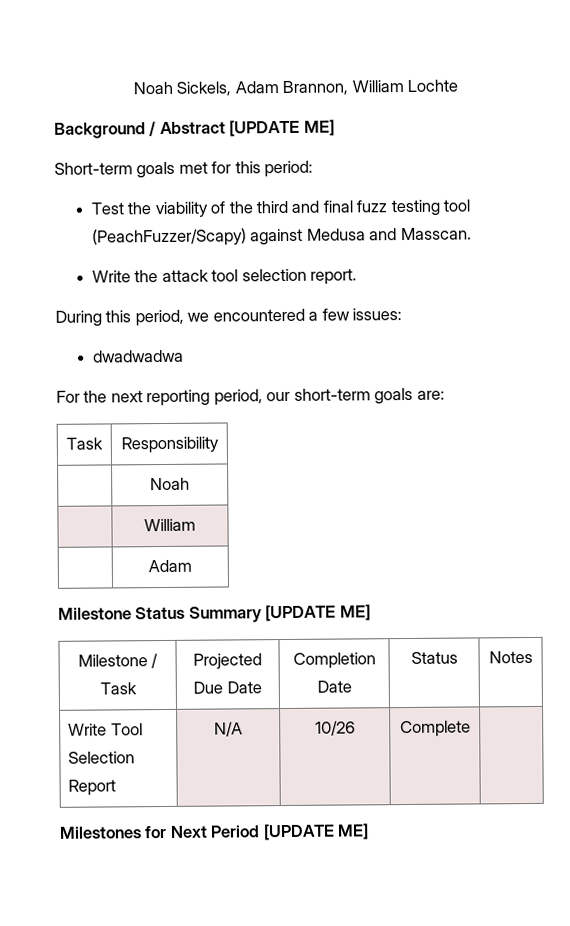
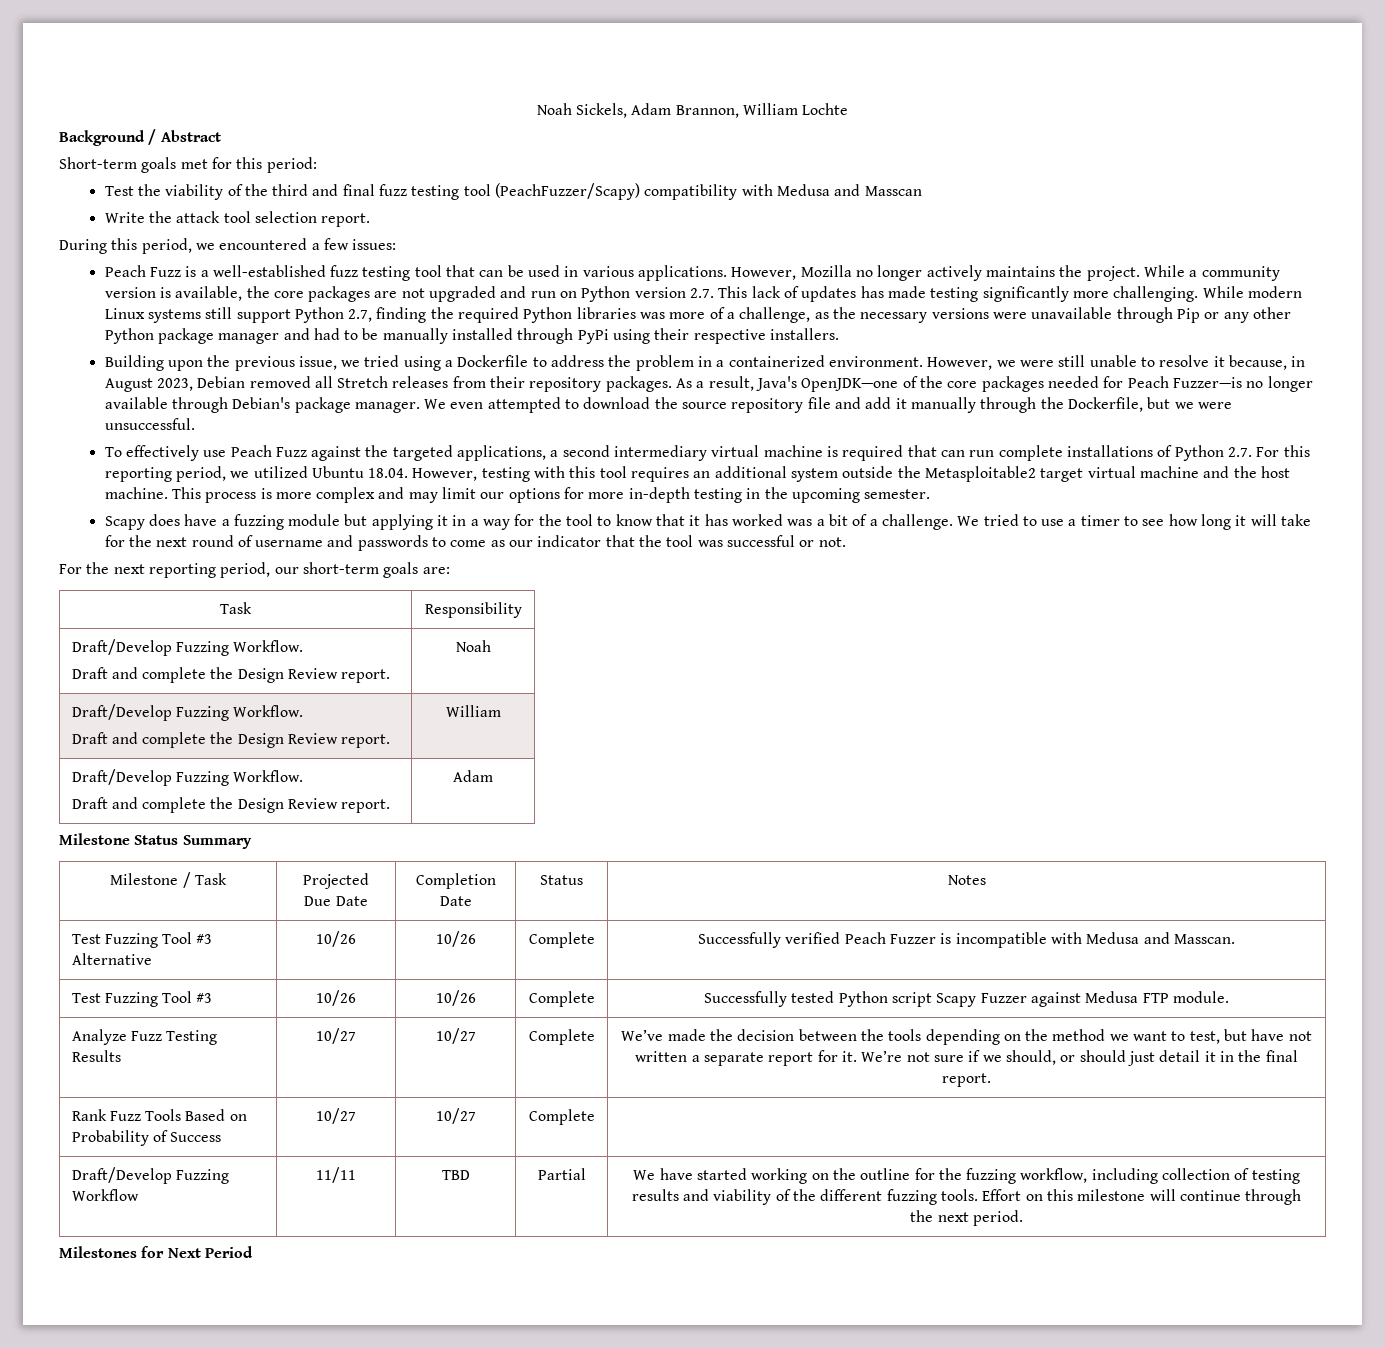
[229,119,335,137] [UPDATE ME] -> (221, 136) none
[250,227,472,246] against Medusa and Masscan. -> [644,184,922,200] compatibility with Medusa and Masscan
[92,349,184,363] dwadwadwa -> [104,265,1280,281] [104,286,1302,302] [104,307,1291,323] [104,328,840,344] [104,355,1306,371] [104,376,1313,392] [104,397,1232,413] [104,418,195,430] [104,445,1310,461] [104,466,1290,482] [104,487,931,503] [104,514,1312,530] [104,535,846,551] Peach Fuzz is a well-established fuzz testing tool that can be used in various applications. However, Mozilla no longer actively maintains the project. While a community version is available, the core packages are not upgraded and run on Python version 2.7. This lack of updates has made testing significantly more challenging. While modern Linux systems still support Python 2.7, finding the required Python libraries was more of a challenge, as the necessary versions were unavailable through Pip or any other Python package manager and had to be manually installed through PyPi using their respective installers. // Building upon the previous issue, we tried using a Dockerfile to address the problem in a containerized environment. However, we were still unable to resolve it because, in August 2023, Debian removed all Stretch releases from their repository packages. As a result, Java's OpenJDK—one of the core packages needed for Peach Fuzzer—is no longer available through Debian's package manager. We even attempted to download the source repository file and add it manually through the Dockerfile, but we were unsuccessful. // To effectively use Peach Fuzz against the targeted applications, a second intermediary virtual machine is required that can run complete installations of Python 2.7. For this reporting period, we utilized Ubuntu 18.04. However, testing with this tool requires an additional system outside the Metasploitable2 target virtual machine and the host machine. This process is more complex and may limit our options for more in-depth testing in the upcoming semester. // Scapy does have a fuzzing module but applying it in a way for the tool to know that it has worked was a bit of a challenge. We tried to use a timer to see how long it will take for the next round of username and passwords to come as our indicator that the tool was successful or not.
[150,477,190,491] [144,518,196,532] | Noah // | William // -> [71,639,304,656] [71,667,391,683] [455,640,491,652] [71,704,304,721] [71,732,391,748] [445,705,501,717] [71,769,304,786] [71,797,391,813] Draft/Develop Fuzzing Workflow. // Draft and complete the Design Review report. | Noah // Draft/Develop Fuzzing Workflow. // Draft and complete the Design Review report. | William // Draft/Develop Fuzzing Workflow. // Draft and complete the Design Review report.
[265,604,371,622] [UPDATE ME] -> (252, 842) none
[68,723,143,736] [68,751,136,764] [68,779,117,796] [214,721,244,737] [314,720,356,736] [399,720,471,738] Write Tool Selection Report | N/A | 10/26 | Complete | -> [71,932,213,948] [71,953,152,965] [316,931,356,947] [435,931,476,947] [528,932,595,948] [698,932,1235,948] [71,991,213,1007] [316,990,356,1006] [435,990,476,1006] [528,991,595,1007] [704,991,1229,1007] [71,1029,218,1045] [71,1050,121,1062] [316,1028,356,1044] [435,1028,476,1044] [528,1029,595,1045] [621,1029,1312,1045] [635,1050,1298,1066] [942,1073,992,1087] [71,1109,247,1121] [71,1130,222,1146] [316,1108,356,1124] [435,1108,476,1124] [528,1109,595,1125] [71,1167,229,1184] [71,1189,139,1201] [316,1167,356,1183] [441,1170,470,1180] [537,1168,586,1180] [633,1168,1300,1184] [631,1189,1302,1205] [910,1210,1023,1226] Test Fuzzing Tool #3 Alternative | 10/26 | 10/26 | Complete | Successfully verified Peach Fuzzer is incompatible with Medusa and Masscan. // Test Fuzzing Tool #3 | 10/26 | 10/26 | Complete | Successfully tested Python script Scapy Fuzzer against Medusa FTP module. // Analyze Fuzz Testing Results | 10/27 | 10/27 | Complete | We’ve made the decision between the tools depending on the method we want to test, but have not written a separate report for it. We’re not sure if we should, or should just detail it in the final report. // Rank Fuzz Tools Based on Probability of Success | 10/27 | 10/27 | Complete | // Draft/Develop Fuzzing Workflow | 11/11 | TBD | Partial | We have started working on the outline for the fuzzing workflow, including collection of testing results and viability of the different fuzzing tools. Effort on this milestone will continue through the next period.
[262,823,370,841] [UPDATE ME] -> (253, 1252) none

